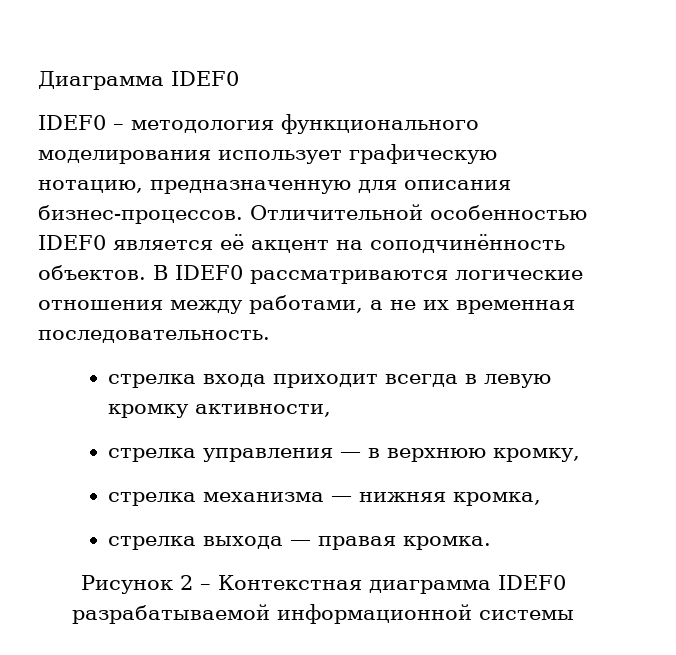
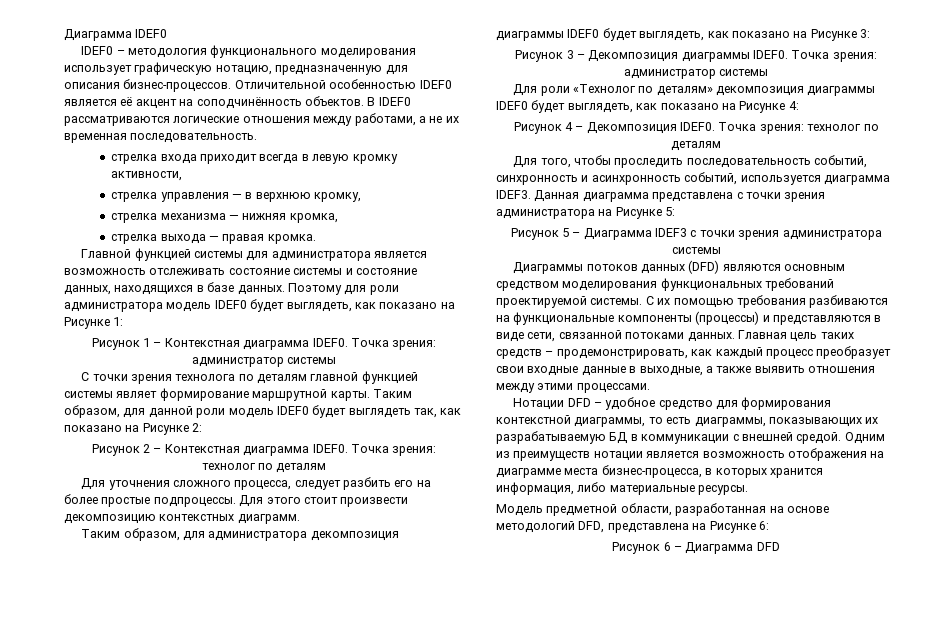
(492, 543) none -> [81,248,428,261] [64,268,417,275] [64,282,399,295] [64,299,455,312] [64,317,124,329] [91,338,437,350] [191,357,337,367] [81,371,418,384] [64,388,412,401] [64,405,462,418] [64,423,203,435] // Главной функцией системы для администратора является возможность отслеживать состояние системы и состояние данных, находящихся в базе данных. Поэтому для роли администратора модель IDEF0 будет выглядеть, как показано на Рисунке 1: // Рисунок 1 – Контекстная диаграмма IDEF0. Точка зрения: администратор системы // С точки зрения технолога по деталям главной функцией системы являет формирование маршрутной карты. Таким образом, для данной роли модель IDEF0 будет выглядеть так, как показано на Рисунке 2:
[497,575,566,590] [72,604,574,624] IDEF0 разрабатываемой информационной системы -> [312,444,437,456] [201,463,327,473] [81,477,431,490] [64,494,409,507] [64,514,300,524] [81,528,399,541] [496,28,870,41] [515,50,877,62] [623,69,769,79] [513,84,876,96] [496,100,799,113] [513,122,879,134] [671,141,721,151] [513,155,868,168] [496,172,890,185] [496,190,826,202] [496,207,676,219] [510,228,882,240] [671,247,721,254] [513,260,846,274] [496,278,835,291] [496,295,889,308] [496,311,882,325] [496,330,854,342] [496,346,892,359] [496,366,875,376] [496,383,650,393] [513,397,832,410] [496,415,879,427] [496,431,885,444] [496,448,885,461] [496,465,823,478] [496,482,749,495] [496,503,829,516] [496,521,769,533] [612,542,780,554] IDEF0. Точка зрения: технолог по деталям // Для уточнения сложного процесса, следует разбить его на более простые подпроцессы. Для этого стоит произвести декомпозицию контекстных диаграмм. // Таким образом, для администратора декомпозиция диаграммы IDEF0 будет выглядеть, как показано на Рисунке 3: // Рисунок 3 – Декомпозиция диаграммы IDEF0. Точка зрения: администратор системы // Для роли «Технолог по деталям» декомпозиция диаграммы IDEF0 будет выглядеть, как показано на Рисунке 4: // Рисунок 4 – Декомпозиция IDEF0. Точка зрения: технолог по деталям // Для того, чтобы проследить последовательность событий, синхронность и асинхронность событий, используется диаграмма IDEF3. Данная диаграмма представлена с точки зрения администратора на Рисунке 5: // Рисунок 5 – Диаграмма IDEF3 с точки зрения администратора системы // Диаграммы потоков данных (DFD) являются основным средством моделирования функциональных требований проектируемой системы. С их помощью требования разбиваются на функциональные компоненты (процессы) и представляются в виде сети, связанной потоками данных. Главная цель таких средств – продемонстрировать, как каждый процесс преобразует свои входные данные в выходные, а также выявить отношения между этими процессами. // Нотации DFD – удобное средство для формирования контекстной диаграммы, то есть диаграммы, показывающих их разрабатываемую БД в коммуникации с внешней средой. Одним из преимуществ нотации является возможность отображения на диаграмме места бизнес-процесса, в которых хранится информация, либо материальные ресурсы. // Модель предметной области, разработанная на основе методологий DFD, представлена на Рисунке 6: // Рисунок 6 – Диаграмма DFD

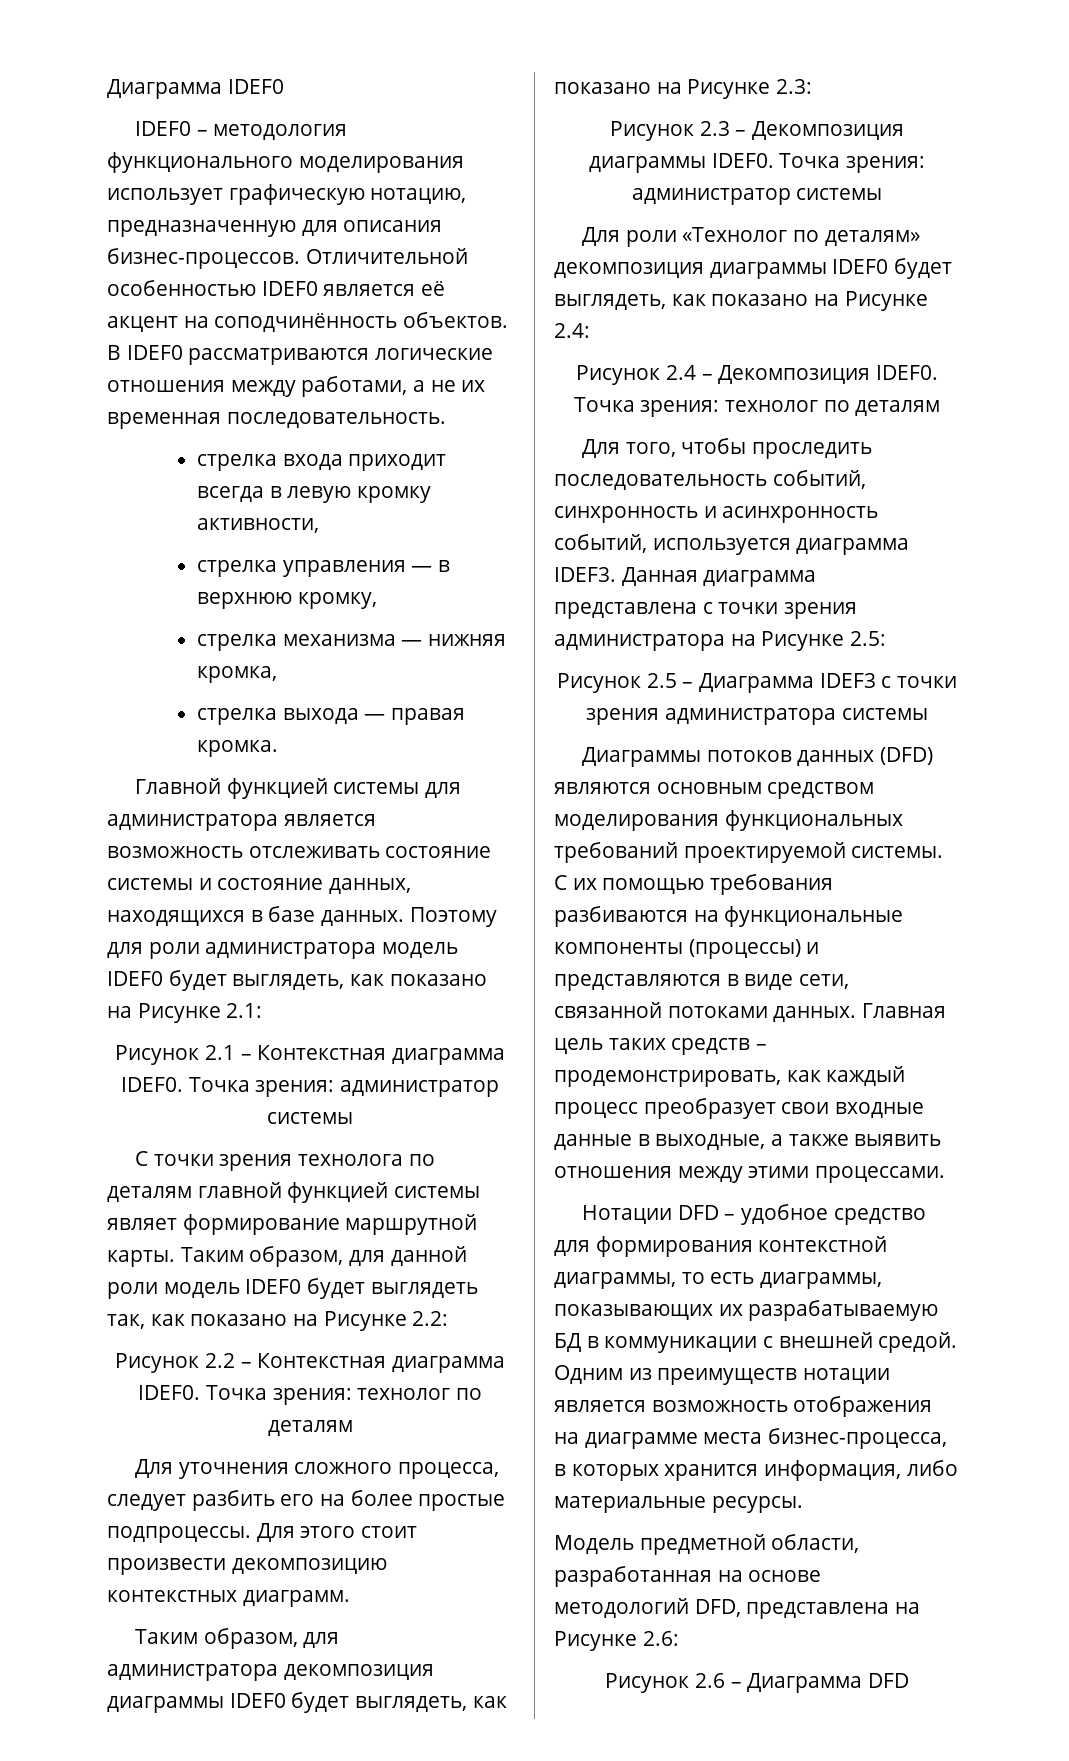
[113,317,124,326] [91,338,151,350] 1: // Рисунок 1 -> [226,1003,263,1018] [115,1045,235,1065] 2.1: // Рисунок 2.1
[192,423,203,432] [91,444,151,456] 2: // Рисунок 2 -> [412,1311,449,1326] [115,1353,235,1373] 2.2: // Рисунок 2.2
[860,29,870,38] [515,50,574,62] 3: // Рисунок 3 -> [776,79,813,94] [609,121,730,141] 2.3: // Рисунок 2.3
[788,101,799,110] [513,122,573,134] 4: // Рисунок 4 -> [554,323,590,338] [576,365,696,385] 2.4: // Рисунок 2.4
[665,207,676,216] [510,228,569,240] 5: // Рисунок 5 -> [850,631,887,646] [556,673,677,693] 2.5: // Рисунок 2.5
[758,521,769,530] [612,542,671,554] 6: // Рисунок 6 -> [642,1631,679,1646] [605,1673,725,1693] 2.6: // Рисунок 2.6

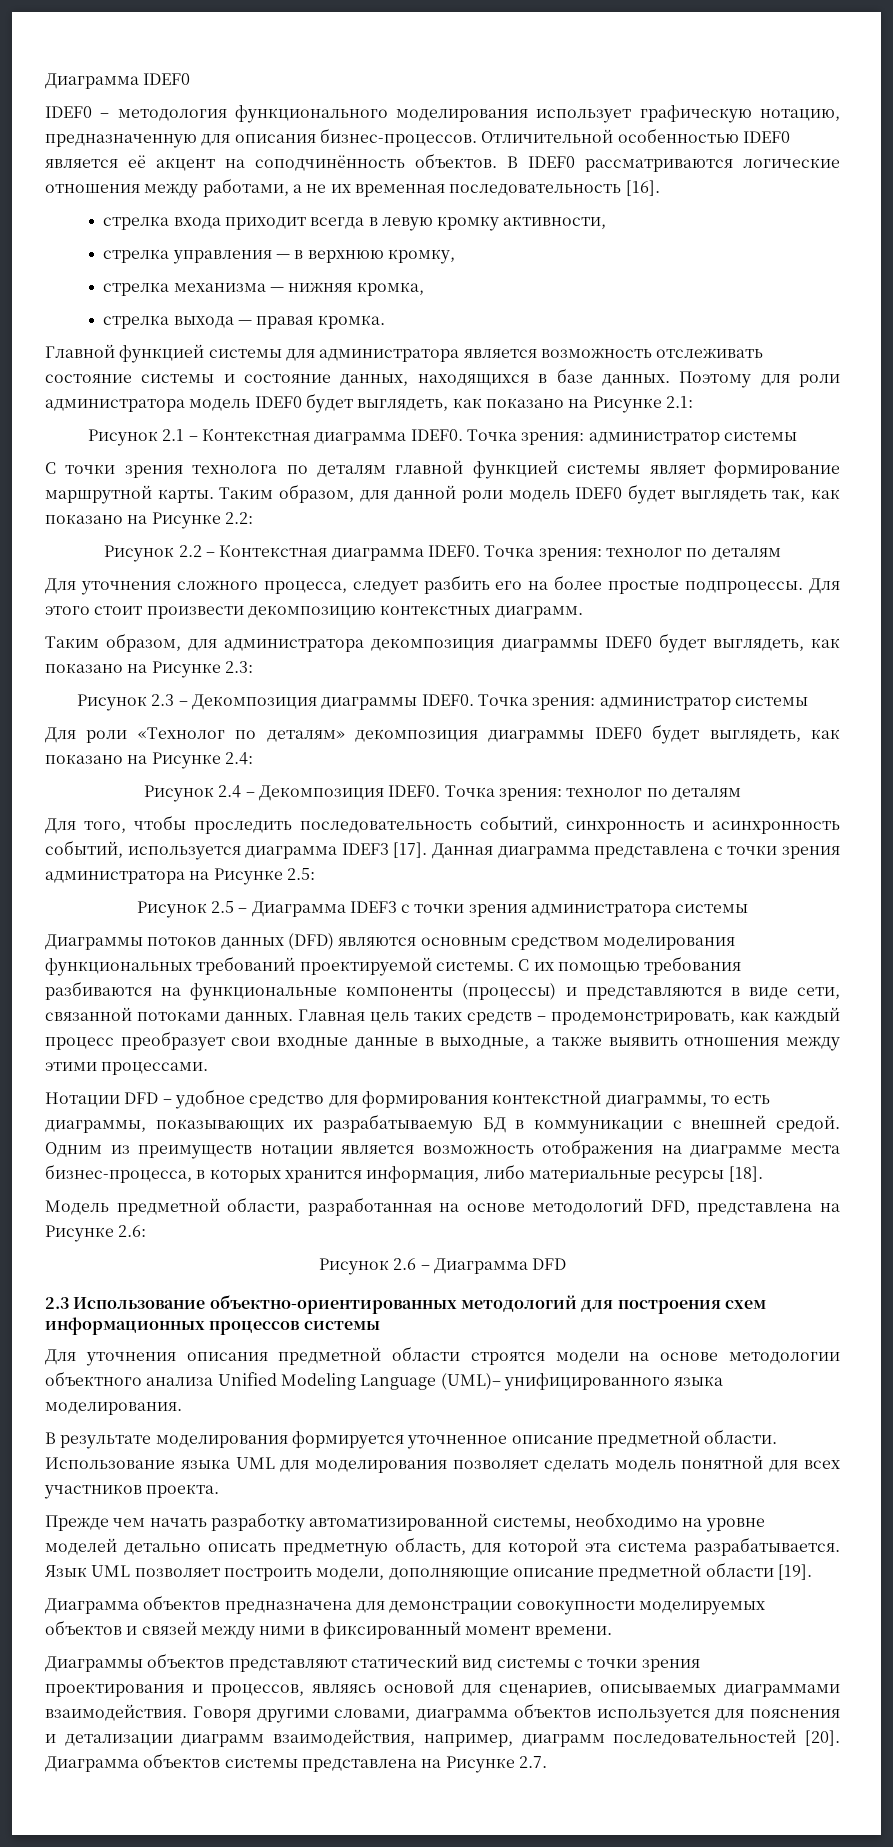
[226,412,446,428] последовательность. -> [449,180,660,196] последовательность [16].
[554,567,616,582] IDEF3. -> [341,842,428,858] IDEF3 [17].
[711,1496,803,1513] ресурсы. -> [655,1166,763,1184] ресурсы [18].
(909, 1680) none -> [45,1295,766,1314] [45,1317,380,1335] [45,1346,841,1366] [45,1371,724,1391] [45,1402,182,1415] [45,1429,778,1449] [45,1455,840,1473] [44,1484,220,1499] [45,1512,765,1532] [45,1537,841,1557] [45,1562,812,1581] [45,1595,765,1615] [45,1620,612,1640] [45,1653,700,1672] [45,1679,840,1697] [45,1703,840,1723] [45,1729,840,1747] [45,1753,547,1773] // 2.3 Использование объектно-ориентированных методологий для построения схем информационных процессов системы // Для уточнения описания предметной области строятся модели на основе методологии объектного анализа Unified Modeling Language (UML)– унифицированного языка моделирования. // В результате моделирования формируется уточненное описание предметной области. Использование языка UML для моделирования позволяет сделать модель понятной для всех участников проекта. // Прежде чем начать разработку автоматизированной системы, необходимо на уровне моделей детально описать предметную область, для которой эта система разрабатывается. Язык UML позволяет построить модели, дополняющие описание предметной области [19]. // Диаграмма объектов предназначена для демонстрации совокупности моделируемых объектов и связей между ними в фиксированный момент времени. // Диаграммы объектов представляют статический вид системы с точки зрения проектирования и процессов, являясь основой для сценариев, описываемых диаграммами взаимодействия. Говоря другими словами, диаграмма объектов используется для пояснения и детализации диаграмм взаимодействия, например, диаграмм последовательностей [20]. Диаграмма объектов системы представлена на Рисунке 2.7.

